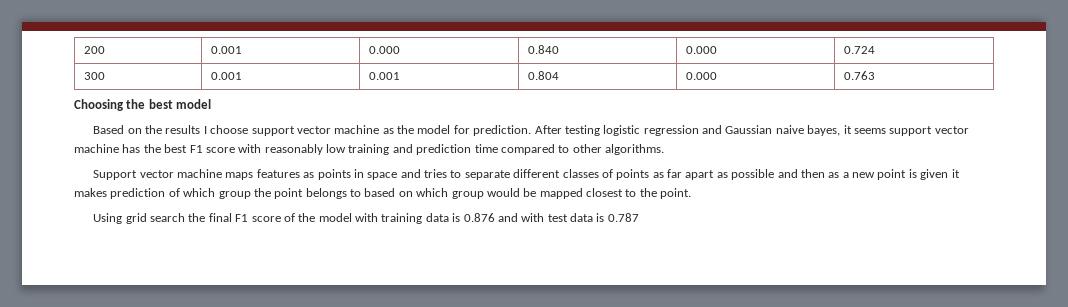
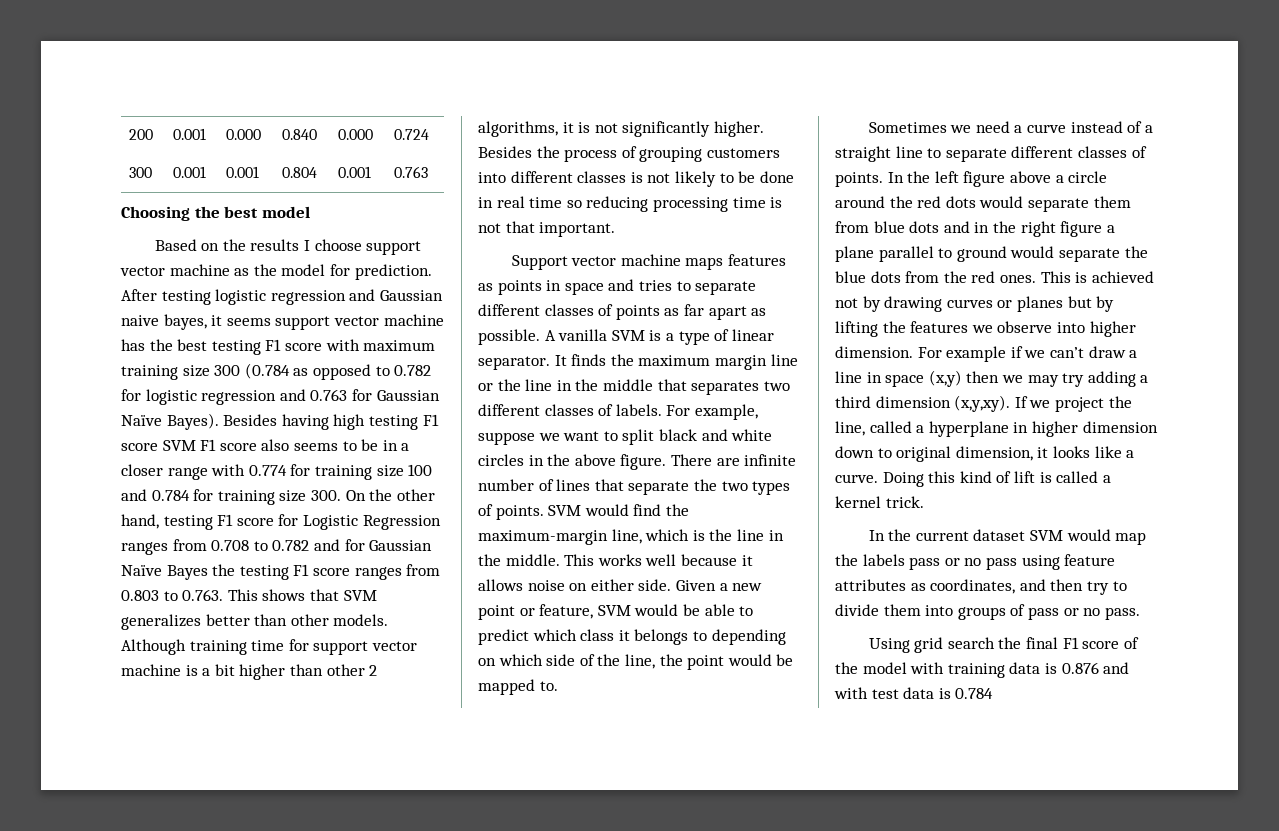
[685,72,717,80] 0.000 -> [337,166,371,178] 0.001
(188, 148) none -> [211,340,261,355] testing
[264,144,664,155] reasonably low training and prediction time compared to other algorithms. -> [363,340,436,351] [121,363,432,380] [121,389,440,405] [121,413,439,430] [121,439,410,451] [121,464,433,480] [121,489,435,505] [121,514,441,530] [121,539,433,555] [121,564,441,580] [121,589,377,601] [121,614,389,630] [121,639,417,655] [121,664,378,680] [478,121,764,137] [478,146,780,162] [478,171,794,187] [478,196,783,212] [478,221,616,237] maximum training size 300 (0.784 as opposed to 0.782 for logistic regression and 0.763 for Gaussian Naïve Bayes). Besides having high testing F1 score SVM F1 score also seems to be in a closer range with 0.774 for training size 100 and 0.784 for training size 300. On the other hand, testing F1 score for Logistic Regression ranges from 0.708 to 0.782 and for Gaussian Naïve Bayes the testing F1 score ranges from 0.803 to 0.763. This shows that SVM generalizes better than other models. Although training time for support vector machine is a bit higher than other 2 algorithms, it is not significantly higher. Besides the process of grouping customers into different classes is not likely to be done in real time so reducing processing time is not that important.
[731,169,960,180] [74,188,692,199] possible and then as a new point is given it makes prediction of which group the point belongs to based on which group would be mapped closest to the point. -> [478,329,774,345] [478,354,798,370] [478,379,790,395] [478,404,758,420] [478,429,773,445] [478,454,797,470] [478,479,791,495] [478,504,689,520] [478,529,784,545] [478,554,753,566] [478,579,763,591] [478,604,754,620] [478,629,786,645] [478,654,794,670] [478,679,558,695] [868,121,1153,133] [835,146,1147,162] [835,171,1108,187] [835,196,1131,212] [835,221,1115,237] [835,246,1148,262] [835,271,1154,283] [835,296,1115,312] [835,321,1136,337] [835,346,1138,362] [835,370,1149,387] [835,395,1132,412] [835,421,1158,437] [835,446,1135,462] [835,471,1111,487] [835,496,924,508] [868,529,1147,545] [835,554,1116,570] [835,579,1127,595] [835,604,1140,620] possible. A vanilla SVM is a type of linear separator. It finds the maximum margin line or the line in the middle that separates two different classes of labels. For example, suppose we want to split black and white circles in the above figure. There are infinite number of lines that separate the two types of points. SVM would find the maximum-margin line, which is the line in the middle. This works well because it allows noise on either side. Given a new point or feature, SVM would be able to predict which class it belongs to depending on which side of the line, the point would be mapped to. // Sometimes we need a curve instead of a straight line to separate different classes of points. In the left figure above a circle around the red dots would separate them from blue dots and in the right figure a plane parallel to ground would separate the blue dots from the red ones. This is achieved not by drawing curves or planes but by lifting the features we observe into higher dimension. For example if we can’t draw a line in space (x,y) then we may try adding a third dimension (x,y,xy). If we project the line, called a hyperplane in higher dimension down to original dimension, it looks like a curve. Doing this kind of lift is called a kernel trick. // In the current dataset SVM would map the labels pass or no pass using feature attributes as coordinates, and then try to divide them into groups of pass or no pass.
[607,213,639,222] 0.787 -> [955,688,994,699] 0.784

